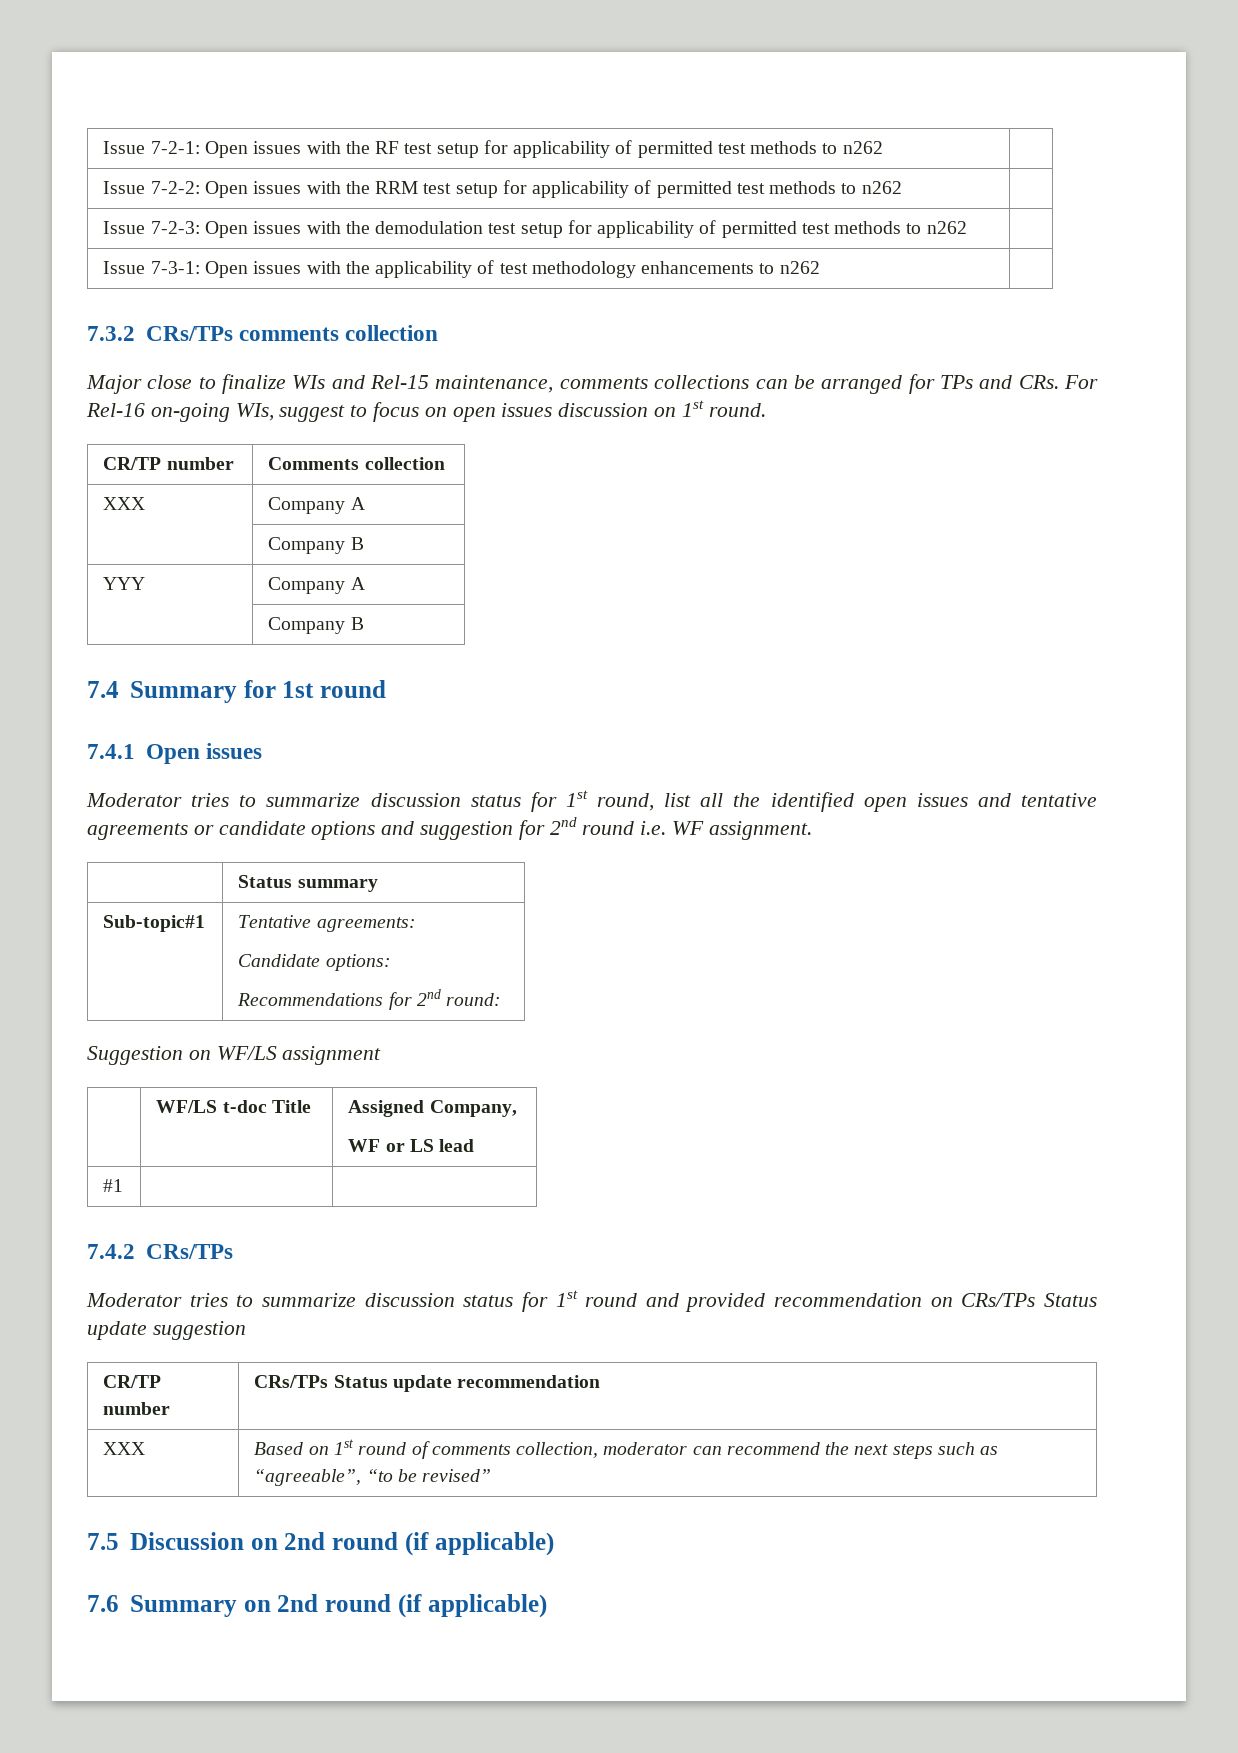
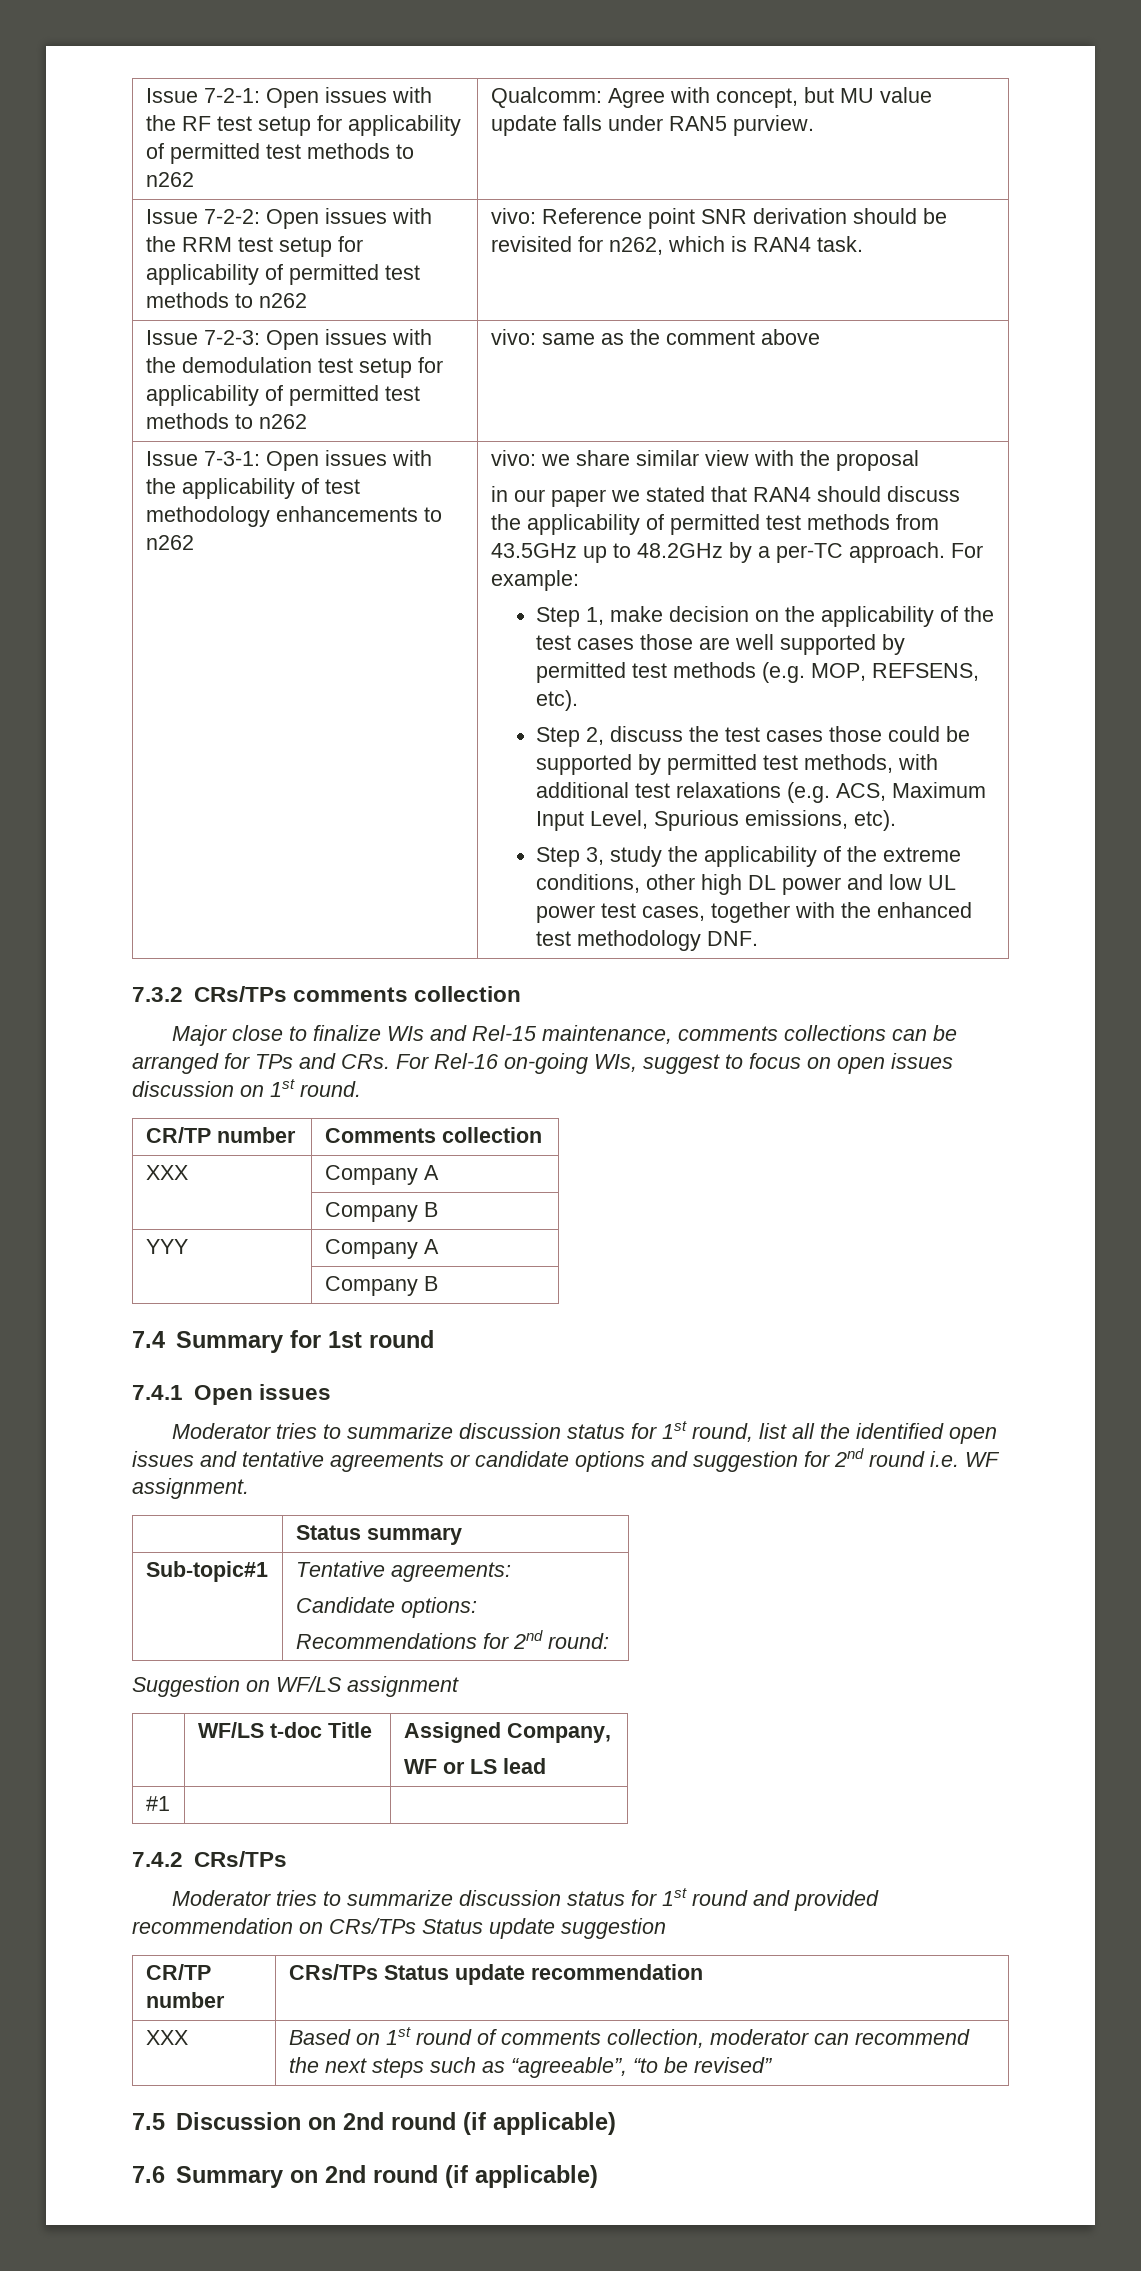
(883, 147) none -> [490,87,932,108] [490,115,814,136] Qualcomm: Agree with concept, but MU value update falls under RAN5 purview.
(902, 187) none -> [490,208,947,229] [490,236,863,255] vivo: Reference point SNR derivation should be revisited for n262, which is RAN4 task.
(967, 227) none -> [490,329,820,345] vivo: same as the comment above
(820, 267) none -> [490,450,919,471] [490,486,960,507] [490,514,939,535] [490,542,983,563] [490,570,579,591] [535,606,994,627] [535,634,905,655] [535,662,979,683] [535,690,578,711] [535,726,970,747] [535,754,938,775] [535,782,986,803] [535,810,896,831] [535,846,961,867] [535,874,956,895] [535,902,972,923] [535,930,758,951] vivo: we share similar view with the proposal // in our paper we stated that RAN4 should discuss the applicability of permitted test methods from 43.5GHz up to 48.2GHz by a per-TC approach. For example: // Step 1, make decision on the applicability of the test cases those are well supported by permitted test methods (e.g. MOP, REFSENS, etc). // Step 2, discuss the test cases those could be supported by permitted test methods, with additional test relaxations (e.g. ACS, Maximum Input Level, Spurious emissions, etc). // Step 3, study the applicability of the extreme conditions, other high DL power and low UL power test cases, together with the enhanced test methodology DNF.

